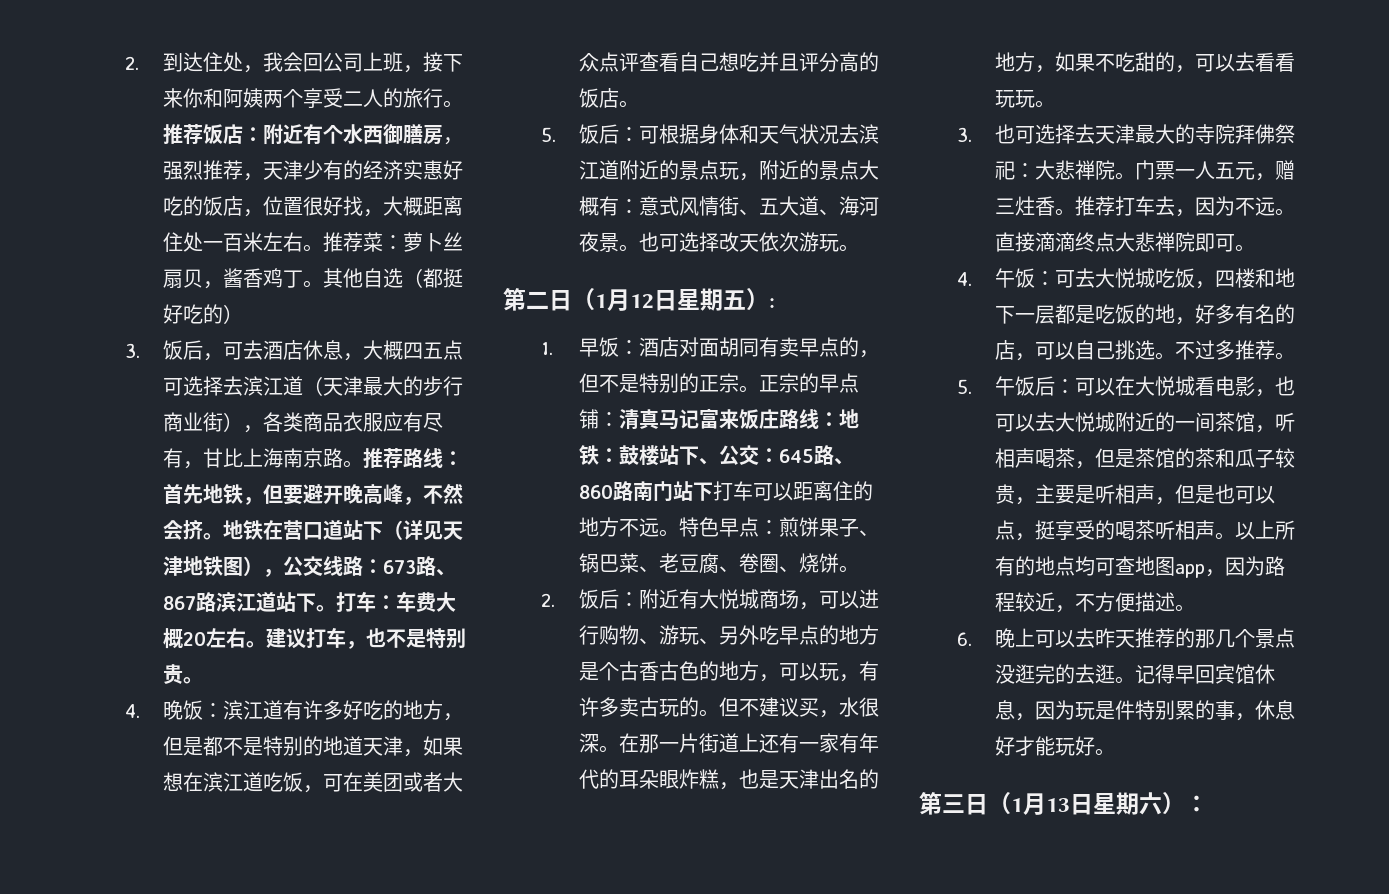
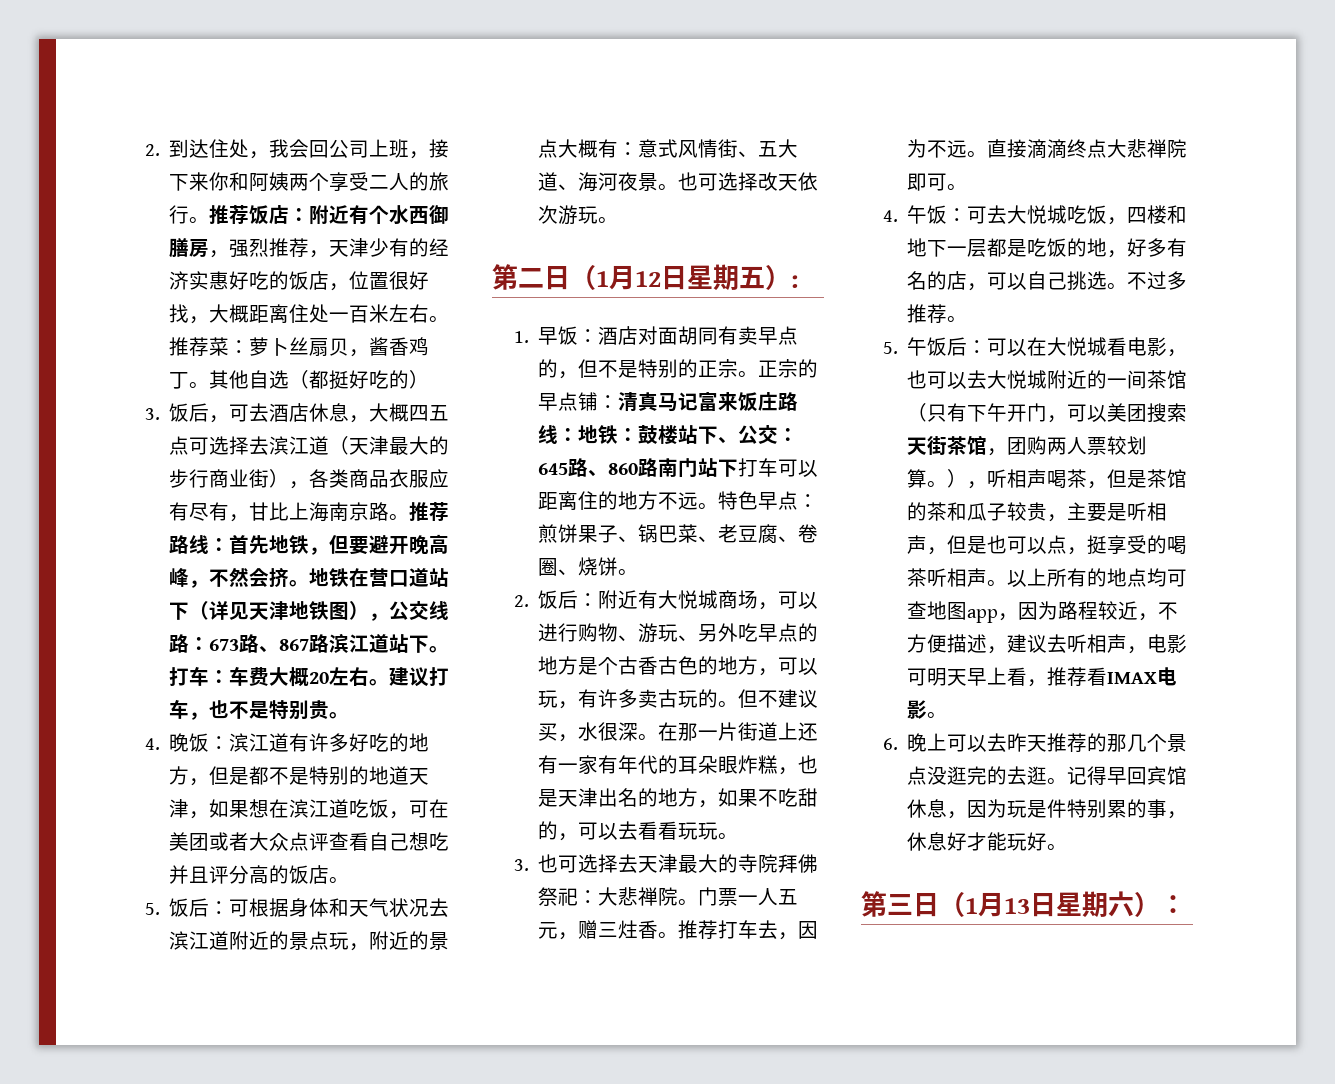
(1255, 422) none -> [907,403,1188,423] [907,435,1148,456] [907,469,968,488] （只有下午开门，可以美团搜索天街茶馆，团购两人票较划算。）
(1175, 602) none -> [987,634,1188,654] [907,667,1178,687] [907,700,928,719] ，建议去听相声，电影可明天早上看，推荐看IMAX电影

